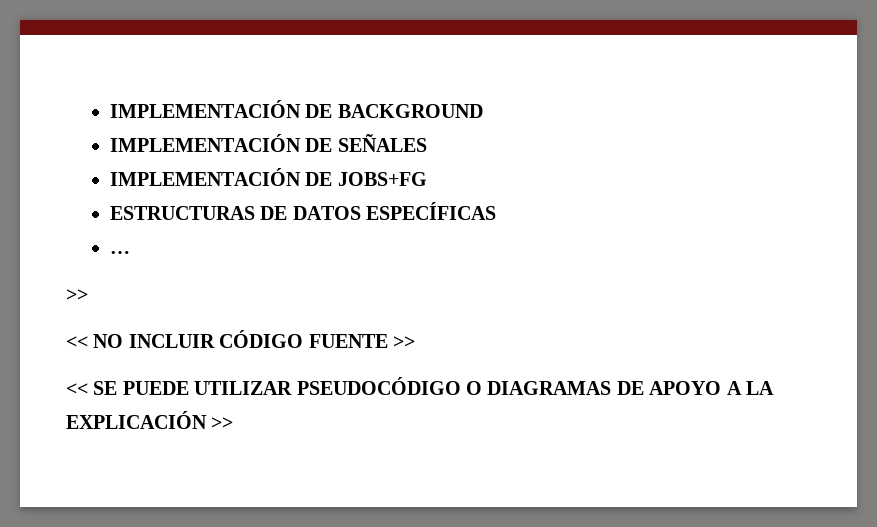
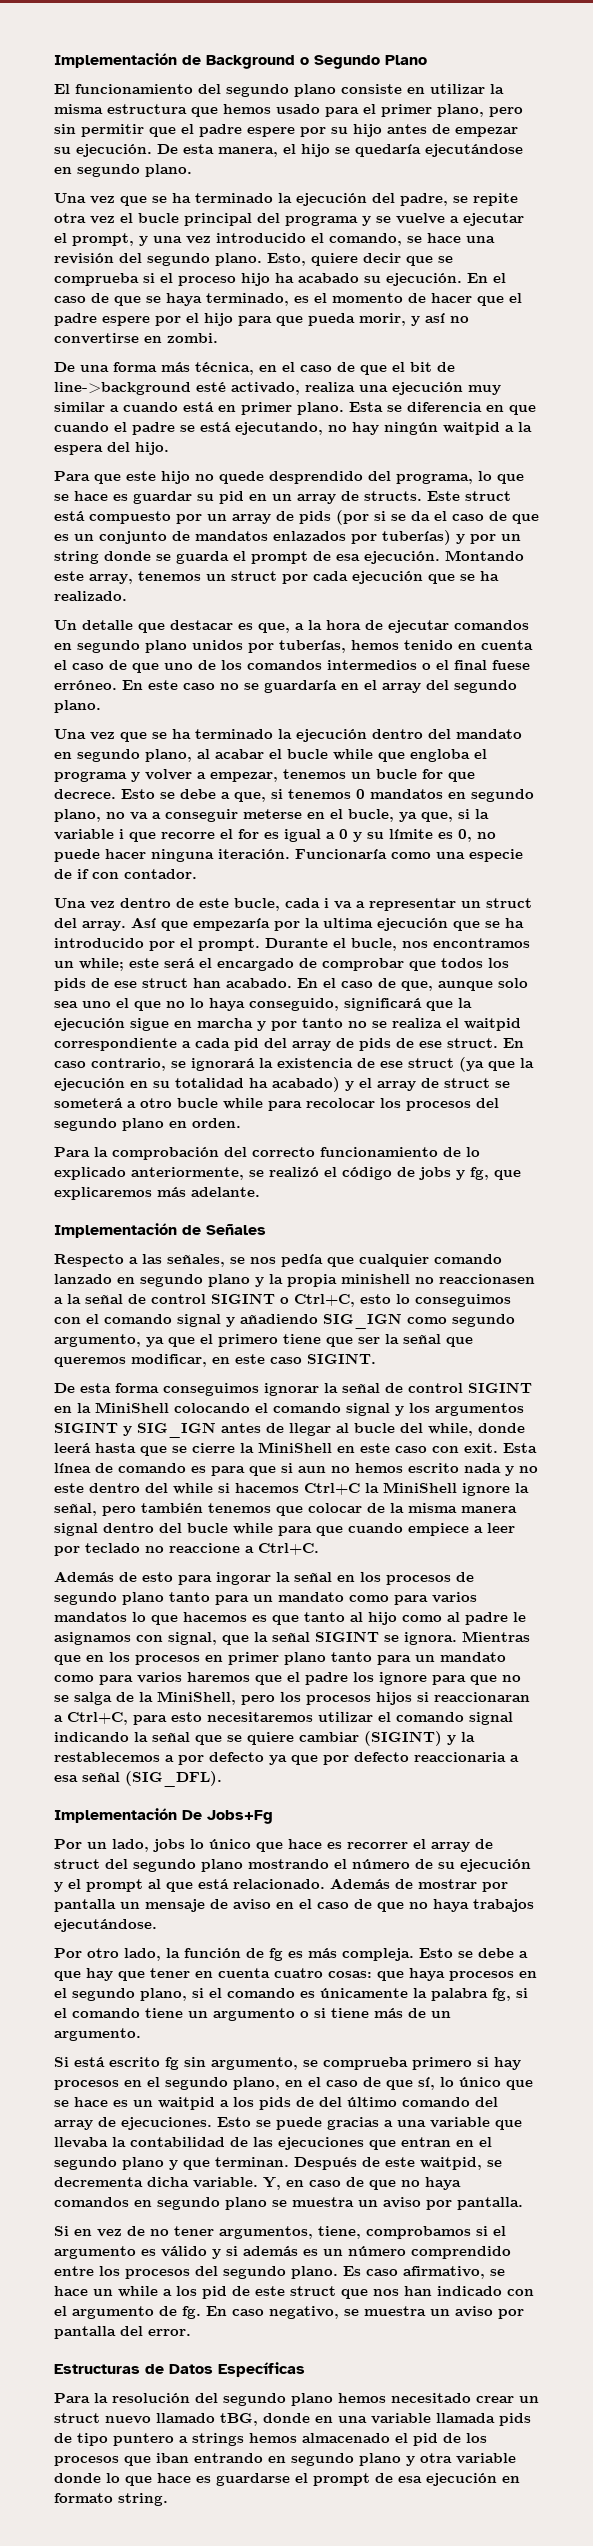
[110,100,483,118] [110,134,427,152] [110,168,427,186] [110,202,497,220] [110,251,131,254] [66,289,88,301] [66,330,415,348] [66,377,774,395] [66,411,234,429] IMPLEMENTACIÓN DE BACKGROUND // IMPLEMENTACIÓN DE SEÑALES // IMPLEMENTACIÓN DE JOBS+FG // ESTRUCTURAS DE DATOS ESPECÍFICAS // … // >> // << NO INCLUIR CÓDIGO FUENTE >> // << SE PUEDE UTILIZAR PSEUDOCÓDIGO O DIAGRAMAS DE APOYO A LA EXPLICACIÓN >> -> [54,53,427,69] [54,84,504,97] [54,104,523,117] [54,124,518,137] [54,144,523,157] [54,164,192,177] [54,193,518,206] [54,213,524,226] [54,233,495,246] [54,253,453,266] [54,273,506,286] [54,293,522,306] [54,313,469,326] [54,333,218,344] [54,362,455,375] [54,382,501,395] [54,402,536,415] [54,422,532,435] [54,442,169,455] [54,471,524,484] [54,491,511,504] [54,510,539,525] [54,530,521,545] [54,550,524,564] [54,571,499,584] [54,591,127,601] [54,620,529,633] [54,640,533,653] [54,660,530,673] [54,680,517,693] [54,700,101,713] [54,729,522,742] [54,749,487,762] [54,769,475,782] [54,789,534,802] [54,809,489,822] [54,829,496,842] [54,849,523,862] [54,869,197,879] [54,898,532,911] [54,917,524,931] [54,938,530,951] [54,958,509,971] [54,978,528,991] [54,998,472,1011] [54,1018,521,1031] [54,1038,524,1051] [54,1057,534,1072] [54,1077,510,1092] [54,1098,499,1111] [54,1118,241,1131] [54,1147,480,1160] [54,1167,521,1180] [54,1187,260,1200] [54,1223,266,1238] [54,1254,502,1267] [54,1274,535,1287] [54,1293,511,1307] [54,1313,515,1329] [54,1334,473,1347] [54,1353,376,1367] [54,1382,532,1396] [54,1402,524,1416] [54,1422,525,1438] [54,1442,537,1456] [54,1463,538,1476] [54,1482,529,1496] [54,1503,517,1516] [54,1523,515,1536] [54,1543,319,1556] [54,1571,474,1585] [54,1592,477,1605] [54,1612,526,1625] [54,1631,530,1645] [54,1652,506,1665] [54,1672,521,1685] [54,1691,530,1705] [54,1712,513,1725] [54,1731,475,1746] [54,1752,519,1765] [54,1771,222,1787] [54,1808,273,1824] [54,1839,493,1852] [54,1859,531,1872] [54,1878,508,1892] [54,1899,534,1912] [54,1919,157,1932] [54,1948,528,1961] [54,1968,537,1981] [54,1988,528,2001] [54,2008,451,2021] [54,2028,141,2041] [54,2057,521,2070] [54,2077,533,2090] [54,2097,498,2110] [54,2117,522,2130] [54,2137,492,2150] [54,2157,502,2170] [54,2177,461,2190] [54,2197,523,2210] [54,2226,506,2239] [54,2246,511,2259] [54,2266,505,2279] [54,2286,534,2299] [54,2306,524,2319] [54,2326,191,2339] [54,2362,305,2377] [54,2393,539,2406] [54,2413,531,2426] [54,2433,487,2446] [54,2453,516,2466] [54,2473,520,2486] [54,2493,168,2506] Implementación de Background o Segundo Plano // El funcionamiento del segundo plano consiste en utilizar la misma estructura que hemos usado para el primer plano, pero sin permitir que el padre espere por su hijo antes de empezar su ejecución. De esta manera, el hijo se quedaría ejecutándose en segundo plano. // Una vez que se ha terminado la ejecución del padre, se repite otra vez el bucle principal del programa y se vuelve a ejecutar el prompt, y una vez introducido el comando, se hace una revisión del segundo plano. Esto, quiere decir que se comprueba si el proceso hijo ha acabado su ejecución. En el caso de que se haya terminado, es el momento de hacer que el padre espere por el hijo para que pueda morir, y así no convertirse en zombi. // De una forma más técnica, en el caso de que el bit de line->background esté activado, realiza una ejecución muy similar a cuando está en primer plano. Esta se diferencia en que cuando el padre se está ejecutando, no hay ningún waitpid a la espera del hijo. // Para que este hijo no quede desprendido del programa, lo que se hace es guardar su pid en un array de structs. Este struct está compuesto por un array de pids (por si se da el caso de que es un conjunto de mandatos enlazados por tuberías) y por un string donde se guarda el prompt de esa ejecución. Montando este array, tenemos un struct por cada ejecución que se ha realizado. // Un detalle que destacar es que, a la hora de ejecutar comandos en segundo plano unidos por tuberías, hemos tenido en cuenta el caso de que uno de los comandos intermedios o el final fuese erróneo. En este caso no se guardaría en el array del segundo plano. // Una vez que se ha terminado la ejecución dentro del mandato en segundo plano, al acabar el bucle while que engloba el programa y volver a empezar, tenemos un bucle for que decrece. Esto se debe a que, si tenemos 0 mandatos en segundo plano, no va a conseguir meterse en el bucle, ya que, si la variable i que recorre el for es igual a 0 y su límite es 0, no puede hacer ninguna iteración. Funcionaría como una especie de if con contador. // Una vez dentro de este bucle, cada i va a representar un struct del array. Así que empezaría por la ultima ejecución que se ha introducido por el prompt. Durante el bucle, nos encontramos un while; este será el encargado de comprobar que todos los pids de ese struct han acabado. En el caso de que, aunque solo sea uno el que no lo haya conseguido, significará que la ejecución sigue en marcha y por tanto no se realiza el waitpid correspondiente a cada pid del array de pids de ese struct. En caso contrario, se ignorará la existencia de ese struct (ya que la ejecución en su totalidad ha acabado) y el array de struct se someterá a otro bucle while para recolocar los procesos del segundo plano en orden. // Para la comprobación del correcto funcionamiento de lo explicado anteriormente, se realizó el código de jobs y fg, que explicaremos más adelante. // Implementación de Señales // Respecto a las señales, se nos pedía que cualquier comando lanzado en segundo plano y la propia minishell no reaccionasen a la señal de control SIGINT o Ctrl+C, esto lo conseguimos con el comando signal y añadiendo SIG_IGN como segundo argumento, ya que el primero tiene que ser la señal que queremos modificar, en este caso SIGINT. // De esta forma conseguimos ignorar la señal de control SIGINT en la MiniShell colocando el comando signal y los argumentos SIGINT y SIG_IGN antes de llegar al bucle del while, donde leerá hasta que se cierre la MiniShell en este caso con exit. Esta línea de comando es para que si aun no hemos escrito nada y no este dentro del while si hacemos Ctrl+C la MiniShell ignore la señal, pero también tenemos que colocar de la misma manera signal dentro del bucle while para que cuando empiece a leer por teclado no reaccione a Ctrl+C. // Además de esto para ingorar la señal en los procesos de segundo plano tanto para un mandato como para varios mandatos lo que hacemos es que tanto al hijo como al padre le asignamos con signal, que la señal SIGINT se ignora. Mientras que en los procesos en primer plano tanto para un mandato como para varios haremos que el padre los ignore para que no se salga de la MiniShell, pero los procesos hijos si reaccionaran a Ctrl+C, para esto necesitaremos utilizar el comando signal indicando la señal que se quiere cambiar (SIGINT) y la restablecemos a por defecto ya que por defecto reaccionaria a esa señal (SIG_DFL). // Implementación De Jobs+Fg // Por un lado, jobs lo único que hace es recorrer el array de struct del segundo plano mostrando el número de su ejecución y el prompt al que está relacionado. Además de mostrar por pantalla un mensaje de aviso en el caso de que no haya trabajos ejecutándose. // Por otro lado, la función de fg es más compleja. Esto se debe a que hay que tener en cuenta cuatro cosas: que haya procesos en el segundo plano, si el comando es únicamente la palabra fg, si el comando tiene un argumento o si tiene más de un argumento. // Si está escrito fg sin argumento, se comprueba primero si hay procesos en el segundo plano, en el caso de que sí, lo único que se hace es un waitpid a los pids de del último comando del array de ejecuciones. Esto se puede gracias a una variable que llevaba la contabilidad de las ejecuciones que entran en el segundo plano y que terminan. Después de este waitpid, se decrementa dicha variable. Y, en caso de que no haya comandos en segundo plano se muestra un aviso por pantalla. // Si en vez de no tener argumentos, tiene, comprobamos si el argumento es válido y si además es un número comprendido entre los procesos del segundo plano. Es caso afirmativo, se hace un while a los pid de este struct que nos han indicado con el argumento de fg. En caso negativo, se muestra un aviso por pantalla del error. // Estructuras de Datos Específicas // Para la resolución del segundo plano hemos necesitado crear un struct nuevo llamado tBG, donde en una variable llamada pids de tipo puntero a strings hemos almacenado el pid de los procesos que iban entrando en segundo plano y otra variable donde lo que hace es guardarse el prompt de esa ejecución en formato string.

